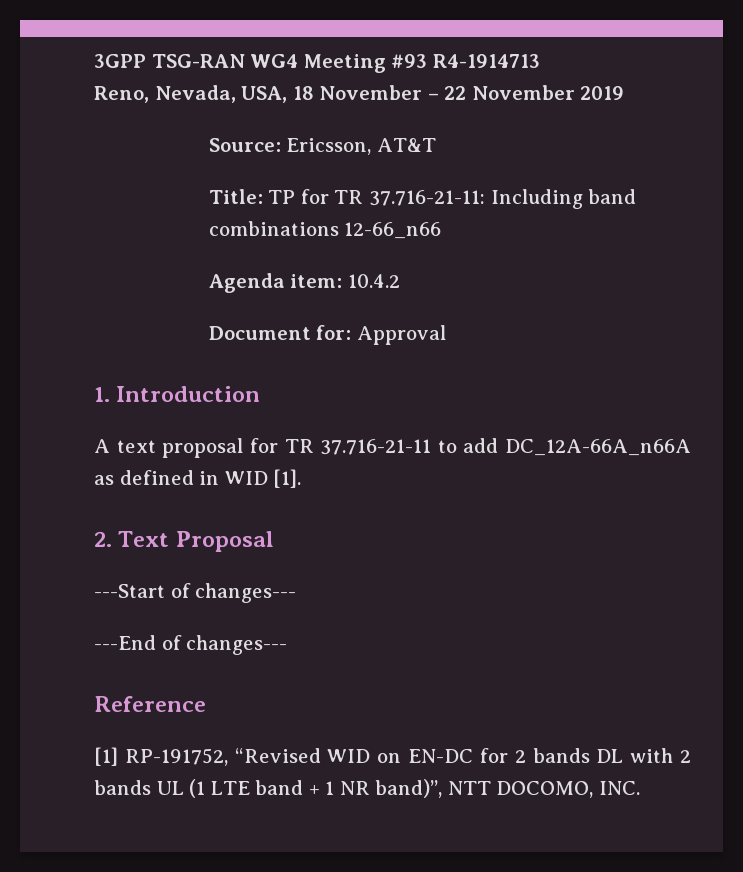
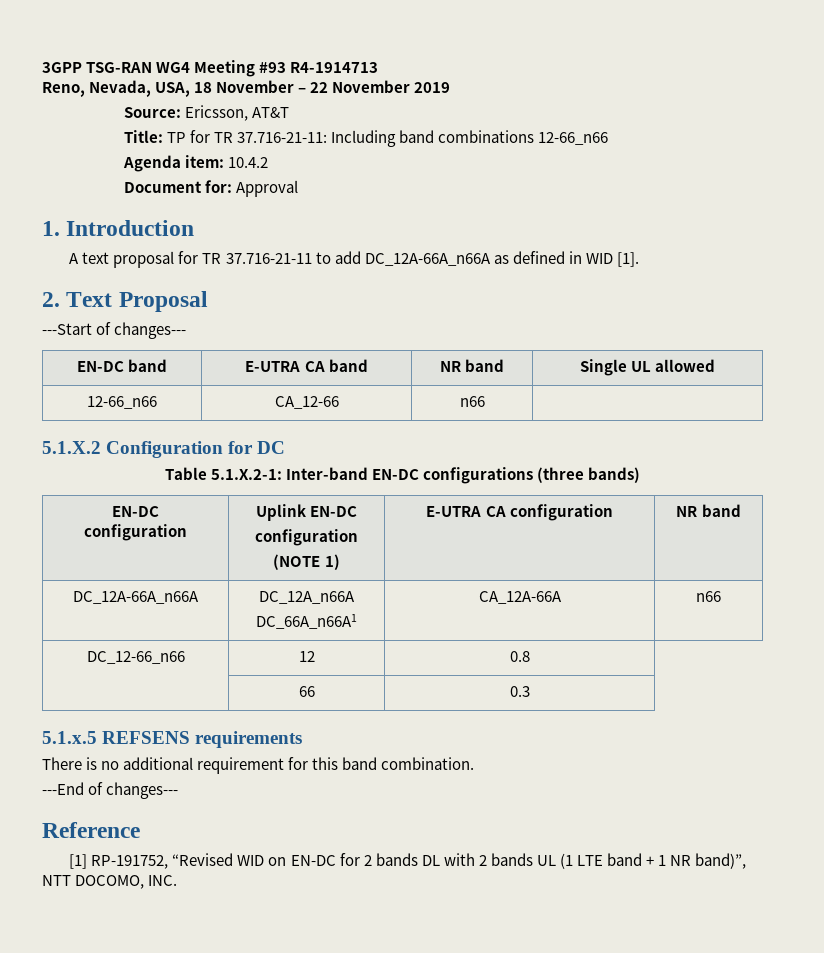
(297, 593) none -> [76,359,168,372] [245,359,368,372] [439,359,505,372] [579,359,716,376] [87,396,157,409] [274,396,339,409] [459,396,485,407] [42,441,286,458] [164,467,641,484] [112,506,159,517] [84,524,187,541] [255,504,358,521] [255,529,358,546] [273,554,340,570] [426,504,613,521] [676,504,741,517] [73,591,199,604] [259,591,355,604] [256,614,358,629] [478,591,562,604] [696,591,721,602] [86,651,185,664] [298,651,315,662] [509,651,530,662] [298,686,315,697] [509,686,530,697] [42,731,303,748] [42,757,475,774] // EN-DC band | E-UTRA CA band | NR band | Single UL allowed // 12-66_n66 | CA_12-66 | n66 | // 5.1.X.2 Configuration for DC // Table 5.1.X.2-1: Inter-band EN-DC configurations (three bands) // EN-DC // configuration | Uplink EN-DC // configuration // (NOTE 1) | E-UTRA CA configuration | NR band // DC_12A-66A_n66A | DC_12A_n66A // DC_66A_n66A1 | CA_12A-66A | n66 // DC_12-66_n66 | 12 | 0.8 // | 66 | 0.3 // 5.1.x.5 REFSENS requirements // There is no additional requirement for this band combination.

